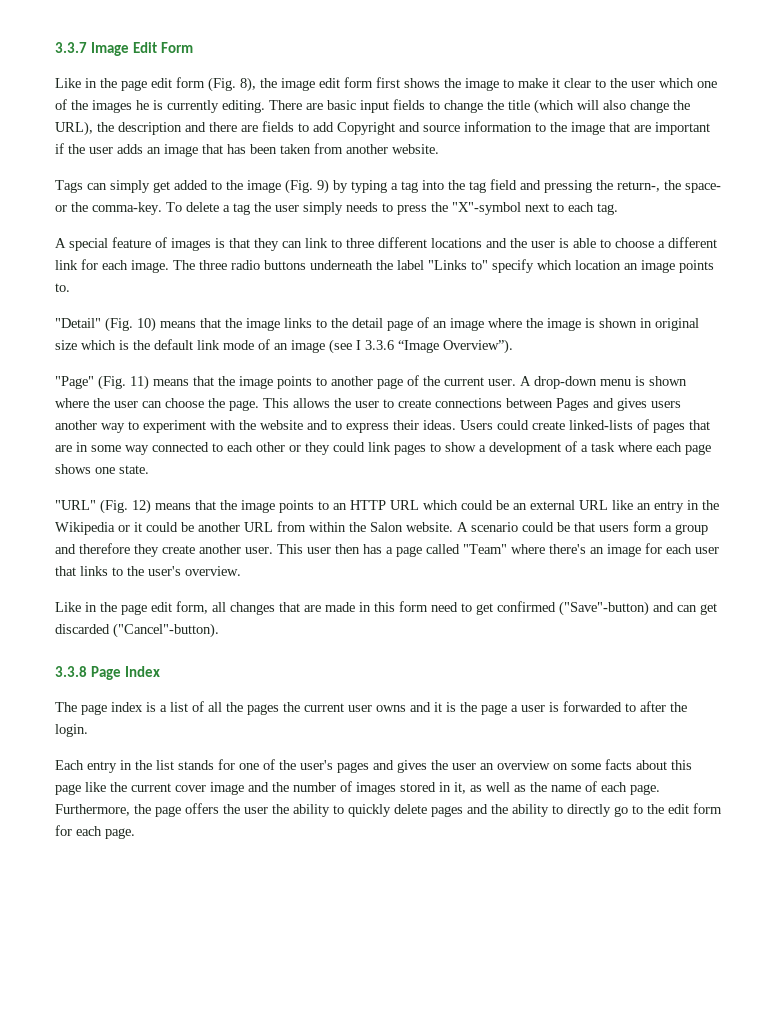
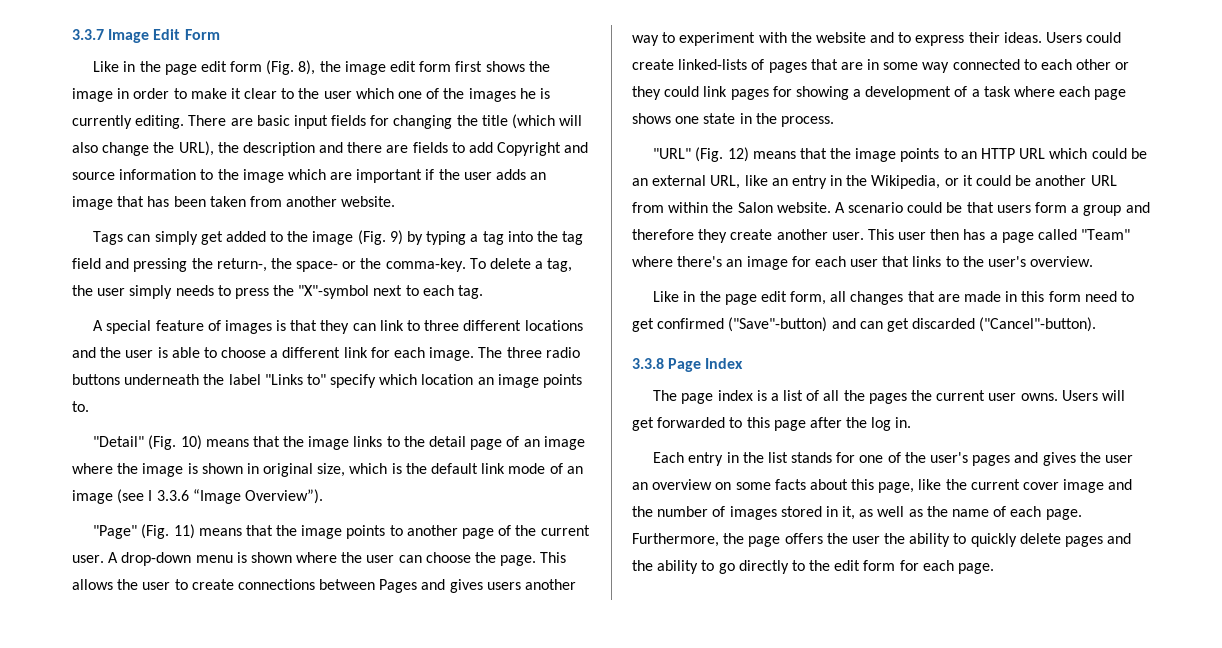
(499, 84) none -> [117,88,170,99] in order
[429,100,483,113] to change -> [370,115,453,129] for changing
[609,122,630,132] that -> [287,169,326,180] which
[233,203,250,215] tag -> [547,258,573,272] tag,
[55,340,77,350] size -> [317,463,346,477] size,
[430,442,476,452] to show -> [772,86,849,100] for showing
[119,465,149,474] state. -> [703,113,834,127] state in the process.
[579,500,608,510] URL -> [710,175,741,189] URL,
[55,522,115,535] Wikipedia -> [871,175,941,189] Wikipedia,
[376,701,687,715] [55,724,88,737] owns and it is the page a user is forwarded to after the login. -> [1020,390,1125,401] [632,417,912,431] owns. Users will get forwarded to this page after the log in.
[55,784,81,795] page -> [878,482,915,493] page,
[567,804,628,817] directly go -> [718,560,789,574] go directly

